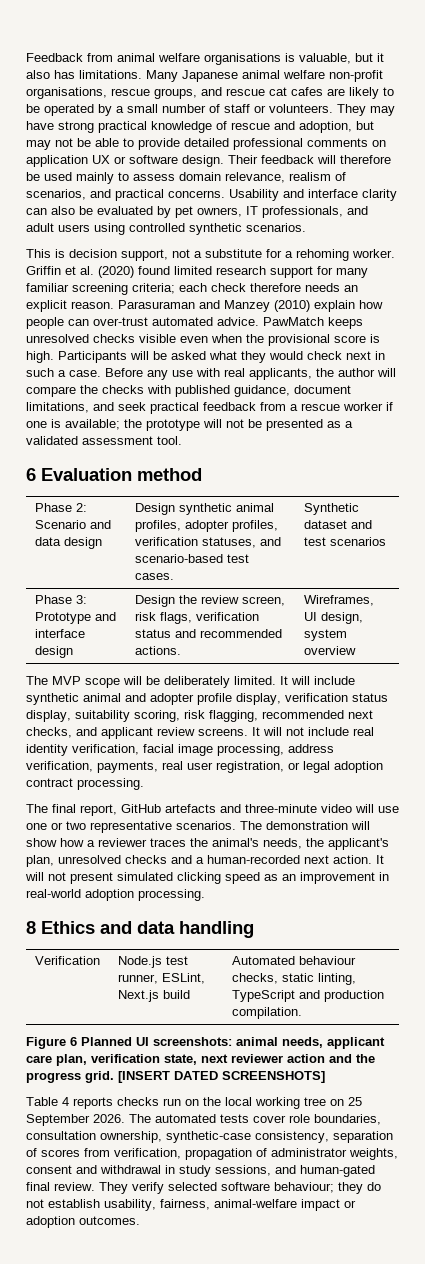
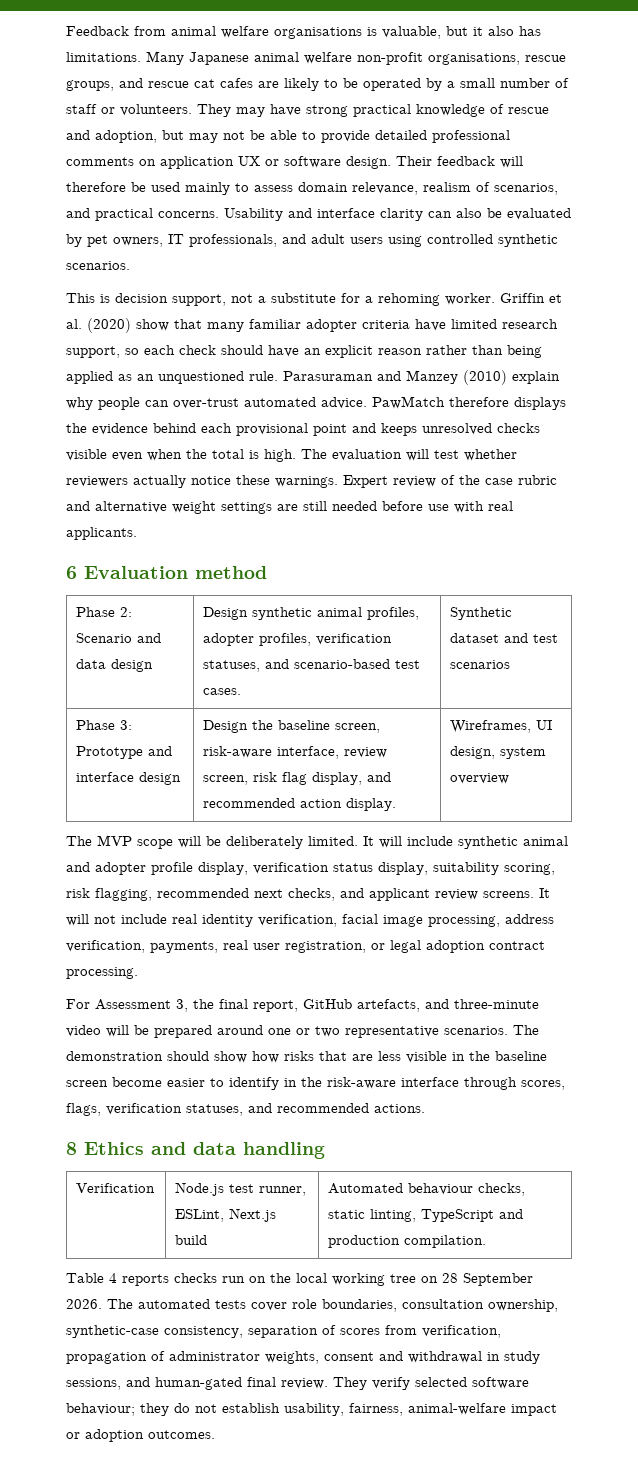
[138,266,368,278] [26,283,358,295] [26,300,114,312] found limited research support for many familiar screening criteria; each check therefore needs an explicit reason. -> [136,319,558,332] [66,345,542,358] [66,371,278,384] show that many familiar adopter criteria have limited research support, so each check should have an explicit reason rather than being applied as an unquestioned rule.
[359,300,383,309] how -> [66,397,93,410] why
(324, 321) none -> [449,397,566,410] [66,423,376,436] therefore displays the evidence behind each provisional point and
[268,334,380,346] [26,351,385,363] [26,368,396,380] [26,385,351,397] [26,402,393,414] [26,419,353,431] [26,436,182,445] provisional score is high. Participants will be asked what they would check next in such a case. Before any use with real applicants, the author will compare the checks with published guidance, document limitations, and seek practical feedback from a rescue worker if one is available; the prototype will not be presented as a validated assessment tool. -> [212,449,517,462] [66,475,557,488] [66,501,513,514] [66,527,137,540] total is high. The evaluation will test whether reviewers actually notice these warnings. Expert review of the case rubric and alternative weight settings are still needed before use with real applicants.
[200,595,285,606] [134,612,259,624] [134,629,282,638] [134,646,181,655] review screen, risk flags, verification status and recommended actions. -> [278,720,381,733] [203,746,388,759] [203,772,392,785] [203,798,397,811] baseline screen, risk-aware interface, review screen, risk flag display, and recommended action display.
[26,804,48,813] The -> [66,999,214,1012] For Assessment 3, the
[165,804,216,813] artefacts -> [357,999,420,1012] artefacts,
[378,806,399,813] use -> [134,1025,263,1038] be prepared around
[351,821,370,830] will -> [167,1051,209,1061] should
[87,838,389,850] [26,855,384,867] [25,872,389,884] [26,889,205,901] a reviewer traces the animal's needs, the applicant's plan, unresolved checks and a human-recorded next action. It will not present simulated clicking speed as an improvement in real-world adoption processing. -> [284,1051,547,1063] [66,1077,565,1090] [66,1103,425,1116] risks that are less visible in the baseline screen become easier to identify in the risk-aware interface through scores, flags, verification statuses, and recommended actions.
[26,1037,385,1049] [26,1054,375,1066] [26,1071,325,1083] // Figure 6 Planned UI screenshots: animal needs, applicant care plan, verification state, next reviewer action and the progress grid. [INSERT DATED SCREENSHOTS] -> (487, 1241) none
[348,1097,362,1106] 25 -> [442,1273,458,1283] 28

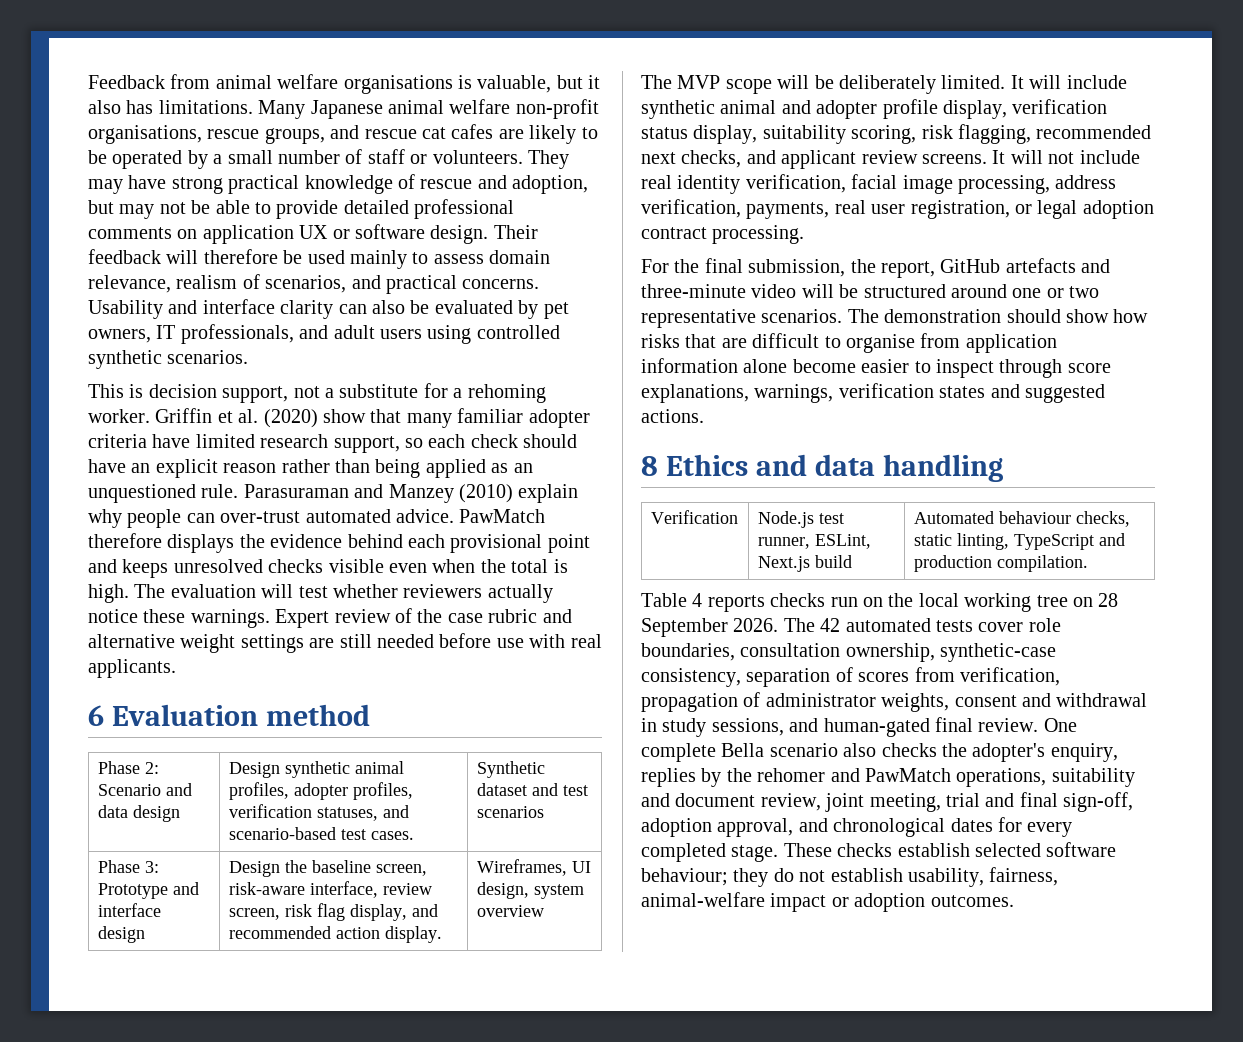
[95,999,248,1012] Assessment 3, the final -> [674,258,876,277] the final submission, the
[357,999,420,1012] artefacts, -> [1005,258,1076,273] artefacts
[154,1025,212,1038] prepared -> [863,284,946,298] structured
[378,1051,547,1063] [66,1077,565,1090] [66,1103,369,1116] less visible in the baseline screen become easier to identify in the risk-aware interface through scores, flags, verification statuses, and recommended -> [752,333,1057,353] [641,358,1111,378] [641,383,1105,403] difficult to organise from application information alone become easier to inspect through score explanations, warnings, verification states and suggested
(133, 1304) none -> [820,618,841,632] 42
[333,1377,410,1390] They verify -> [1043,718,1077,732] [641,743,1118,762] [641,768,1135,787] [641,792,1134,812] [641,817,1073,837] [641,843,970,862] One complete Bella scenario also checks the adopter's enquiry, replies by the rehomer and PawMatch operations, suitability and document review, joint meeting, trial and final sign-off, adoption approval, and chronological dates for every completed stage. These checks establish

